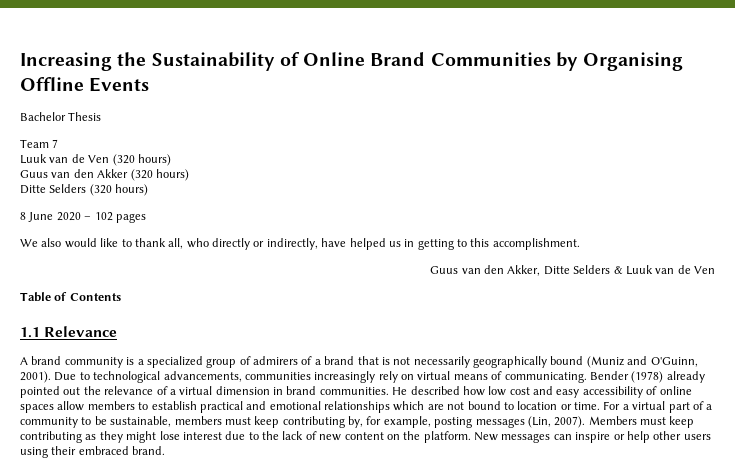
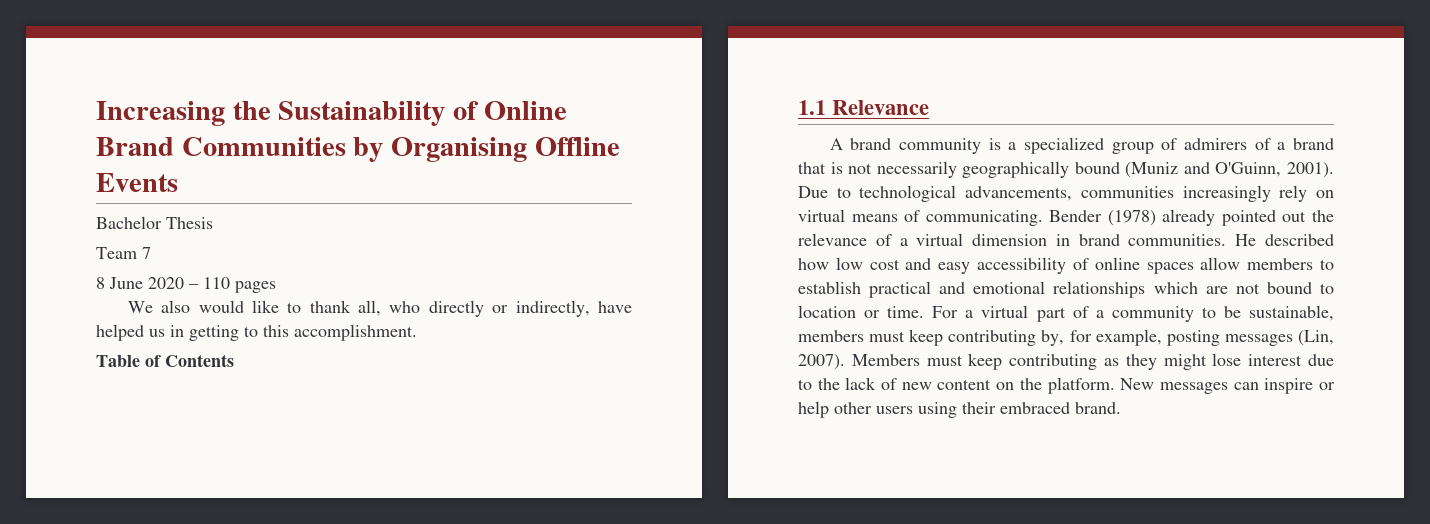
[20,154,171,166] [20,169,189,181] [20,184,149,196] // Luuk van de Ven (320 hours) // Guus van den Akker (320 hours) // Ditte Selders (320 hours) -> (151, 253) none
[94,212,113,221] 102 -> [203,277,230,289] 110
[430,265,715,276] // Guus van den Akker, Ditte Selders & Luuk van de Ven -> (417, 332) none

